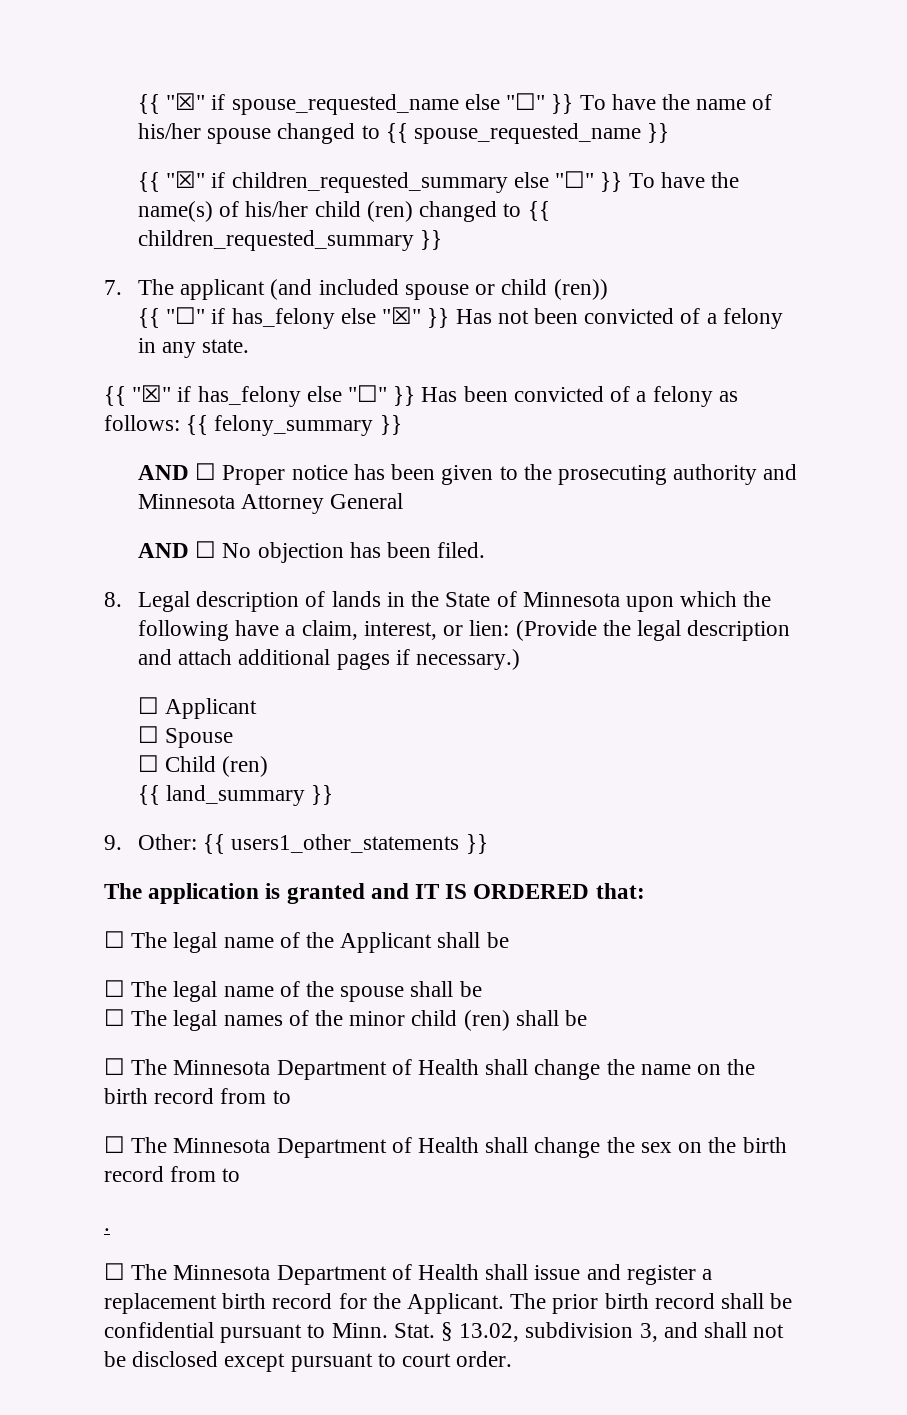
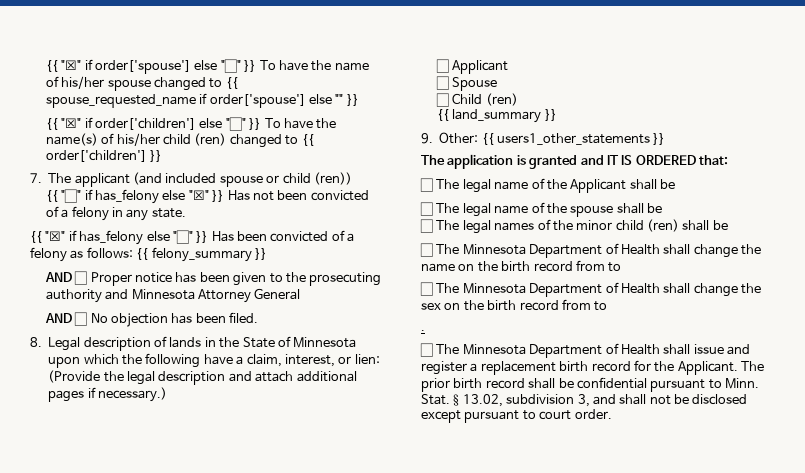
[138,93,459,115] {{ "☒" if spouse_requested_name -> [45,59,192,74] {{ "☒" if order['spouse']
(642, 133) none -> [199,93,344,108] if order['spouse'] else ""
[231,172,508,193] children_requested_summary -> [95,118,197,130] order['children']
[138,230,415,251] children_requested_summary -> [45,150,147,162] order['children']

